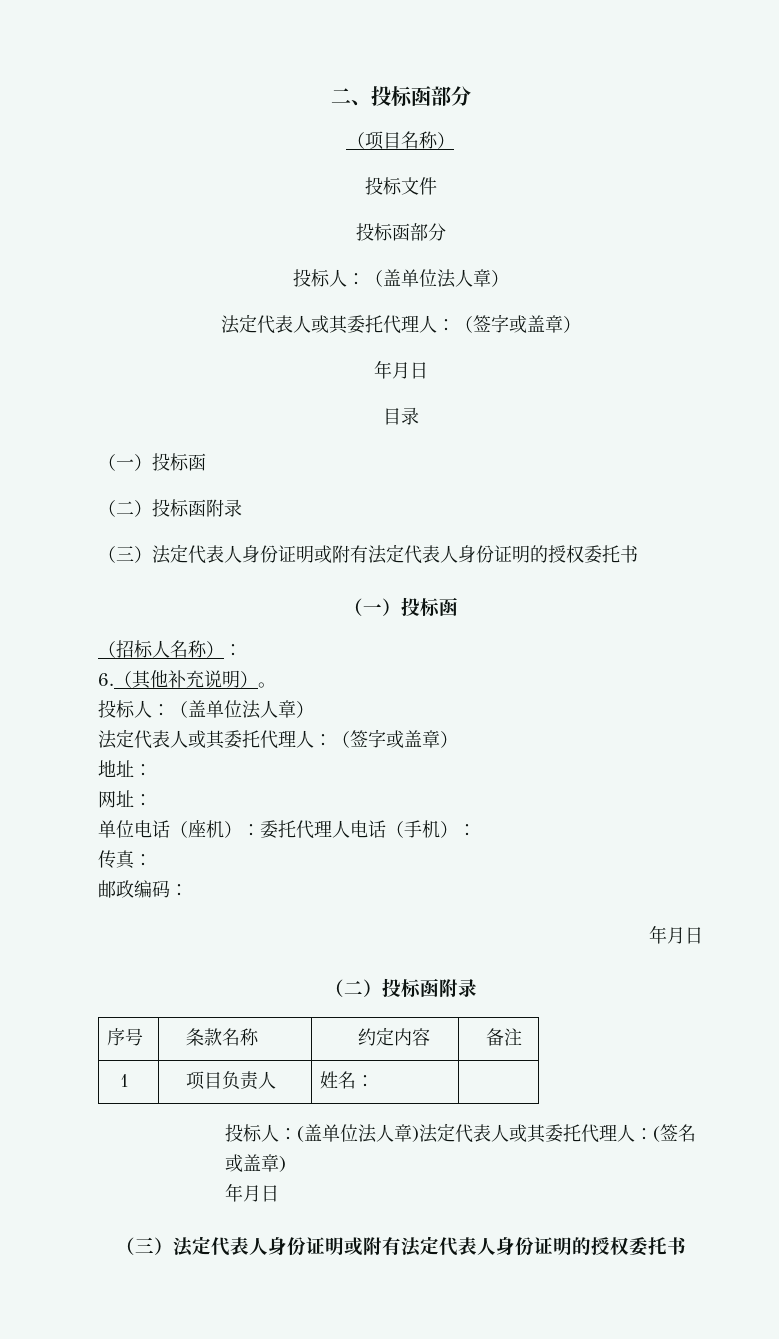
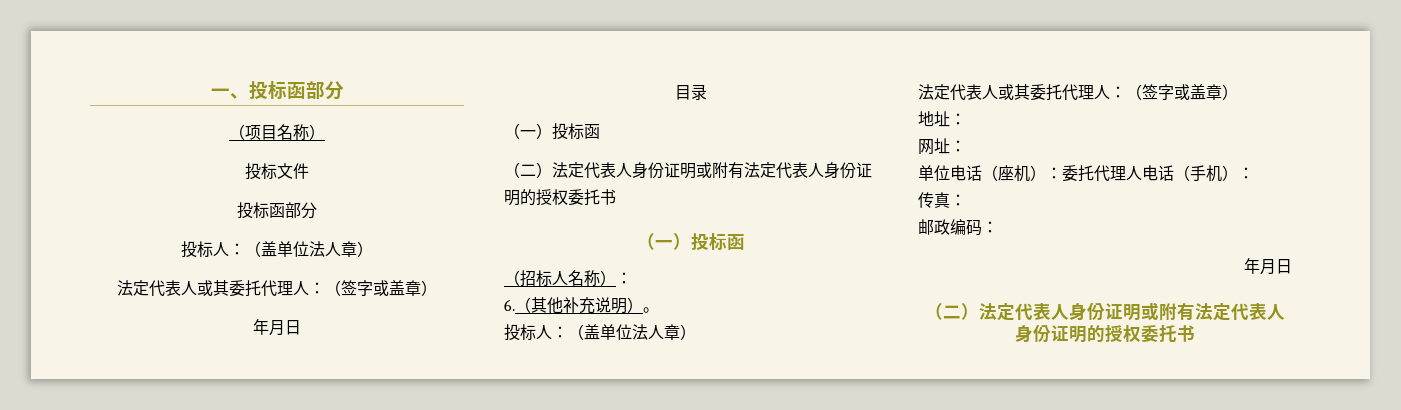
[330,88,351,104] 二 -> [210,88,230,97] 一
[152,499,242,517] [98,546,152,563] 投标函附录 // （三） -> (552, 170) none
[381,978,477,998] [106,1028,143,1046] [185,1028,259,1046] [357,1027,430,1046] [485,1028,522,1046] [119,1074,129,1087] [185,1071,276,1090] [319,1071,374,1089] [225,1123,697,1143] [225,1154,287,1172] [225,1183,280,1202] [115,1237,173,1255] 投标函附录 // 序号 | 条款名称 | 约定内容 | 备注 // 1 | 项目负责人 | 姓名： | // 投标人：(盖单位法人章)法定代表人或其委托代理人：(签名或盖章) // 年月日 // （三） -> (979, 311) none

